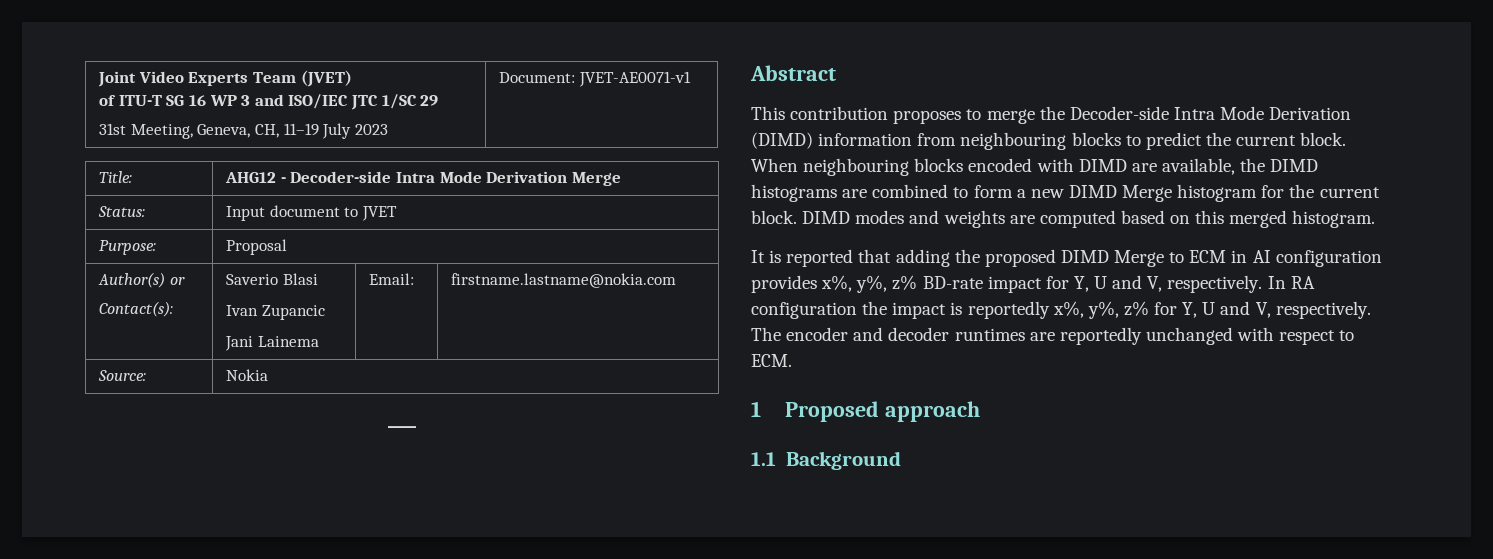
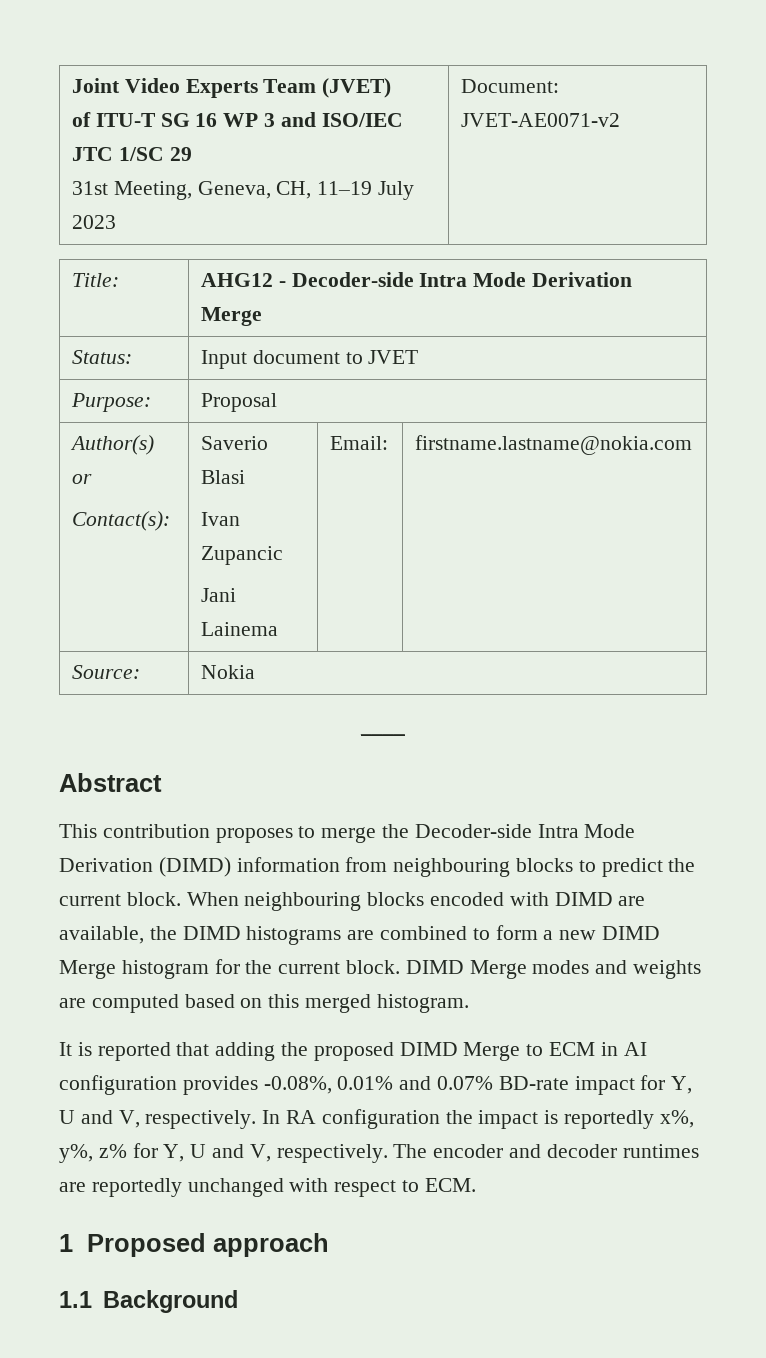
[578,71,691,87] JVET-AE0071-v1 -> [460,113,620,127] JVET-AE0071-v2
(851, 217) none -> [469,960,527,979] Merge
[821,275,918,293] x%, y%, z% -> [263,1076,494,1094] -0.08%, 0.01% and 0.07%

